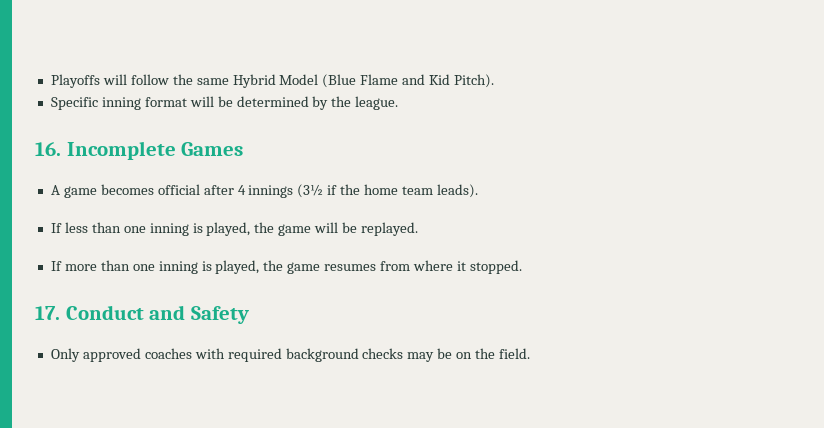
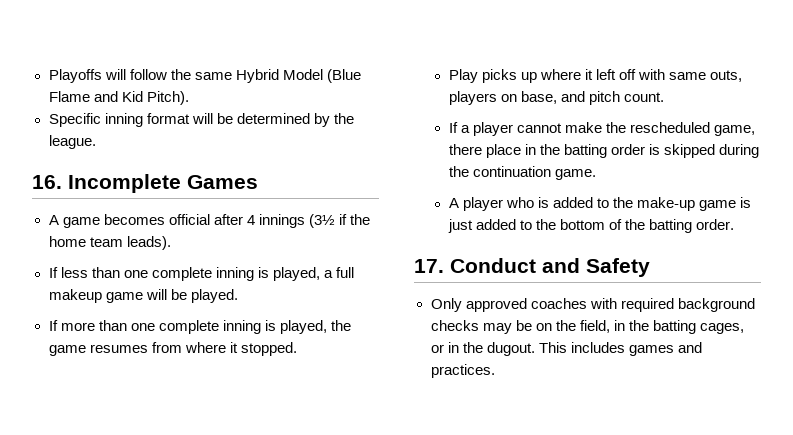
[149,222,275,236] inning is played, the -> [151,267,354,281] [48,289,102,303] complete inning is played, a full makeup
[361,222,419,236] replayed. -> [190,289,238,303] played.
(155, 267) none -> [158,320,219,334] complete
(522, 267) none -> [448,69,743,83] [448,91,664,105] [448,122,755,136] [448,144,759,158] [448,166,596,180] [448,197,752,211] [447,219,734,233] // Play picks up where it left off with same outs, players on base, and pitch count. // If a player cannot make the rescheduled game, there place in the batting order is skipped during the continuation game. // A player who is added to the make-up game is just added to the bottom of the batting order.
[499,348,531,359] field. -> [579,320,744,334] [430,342,702,356] [430,364,495,378] field, in the batting cages, or in the dugout. This includes games and practices.

